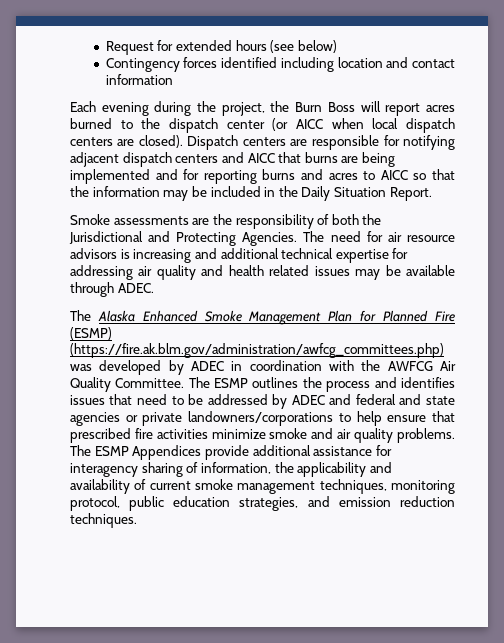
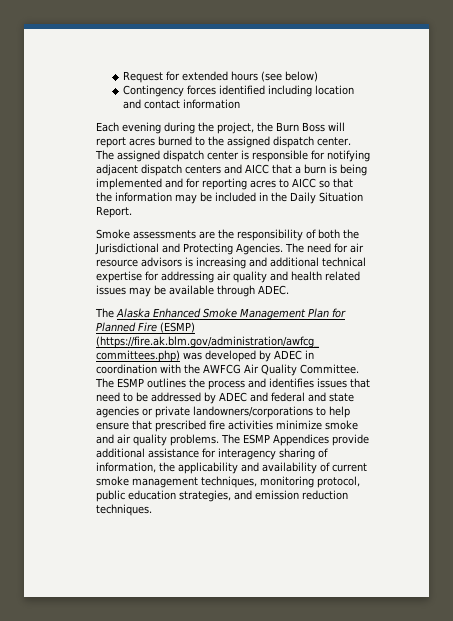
[168,118,456,133] [69,135,308,150] dispatch center (or AICC when local dispatch centers are closed). Dispatch centers are -> [226,136,351,148] [94,150,249,162] assigned dispatch center. The assigned dispatch center is
[304,152,359,163] burns are -> [294,164,337,174] a burn is
[262,169,323,180] burns and -> (247, 184) none

